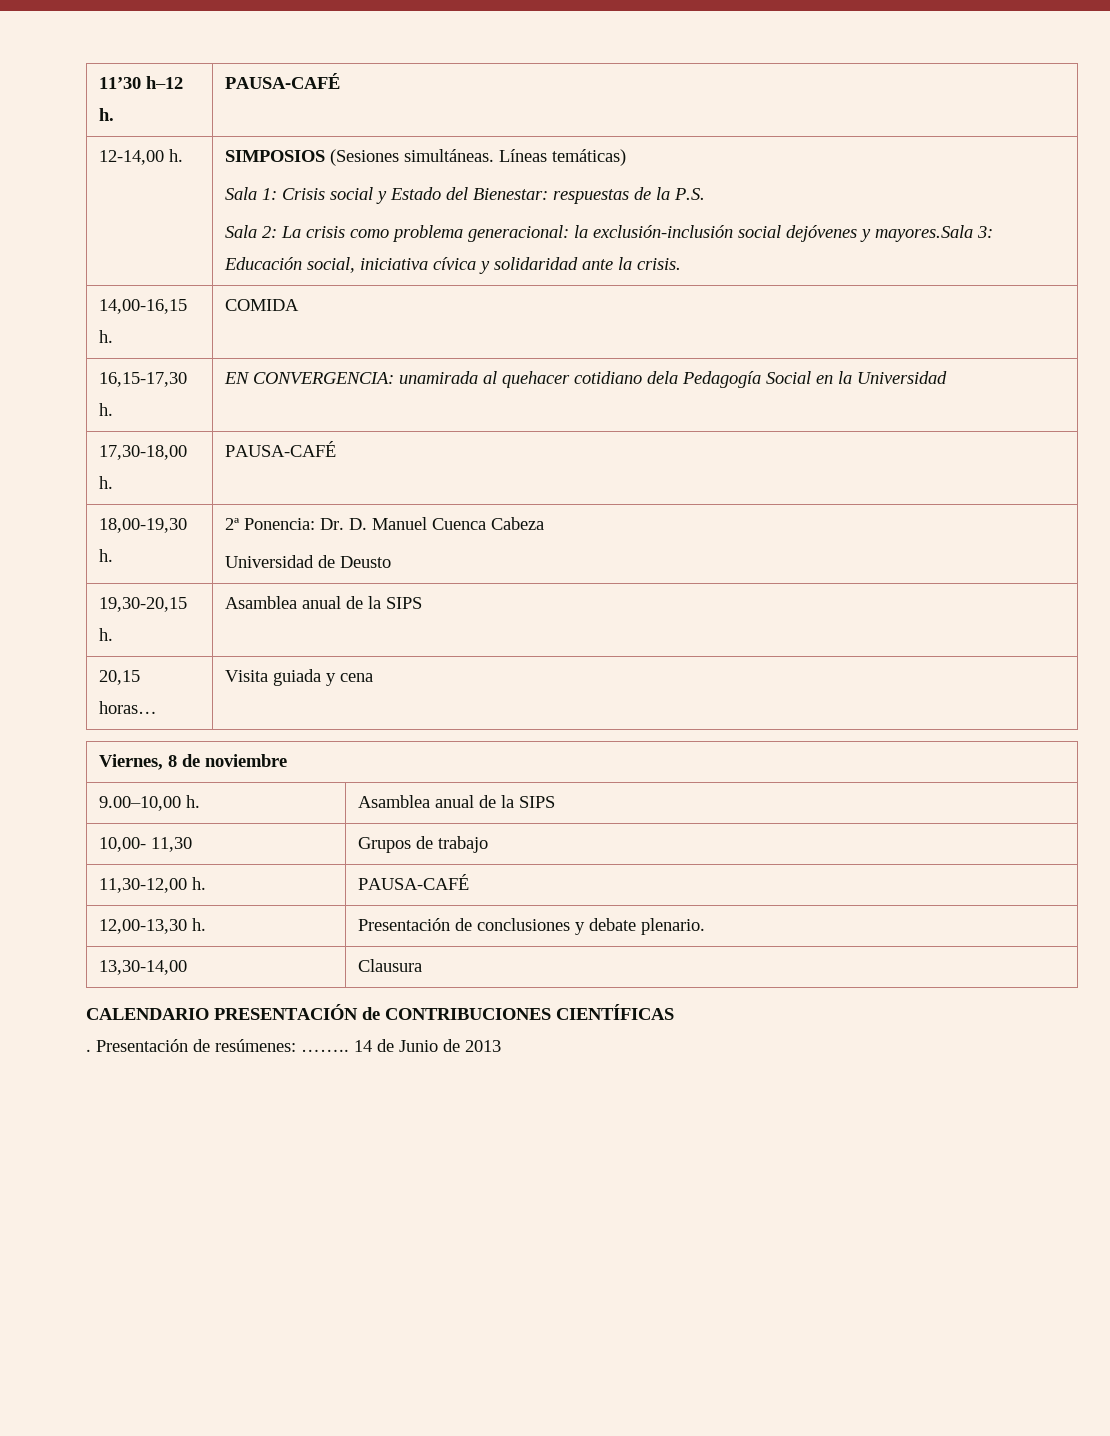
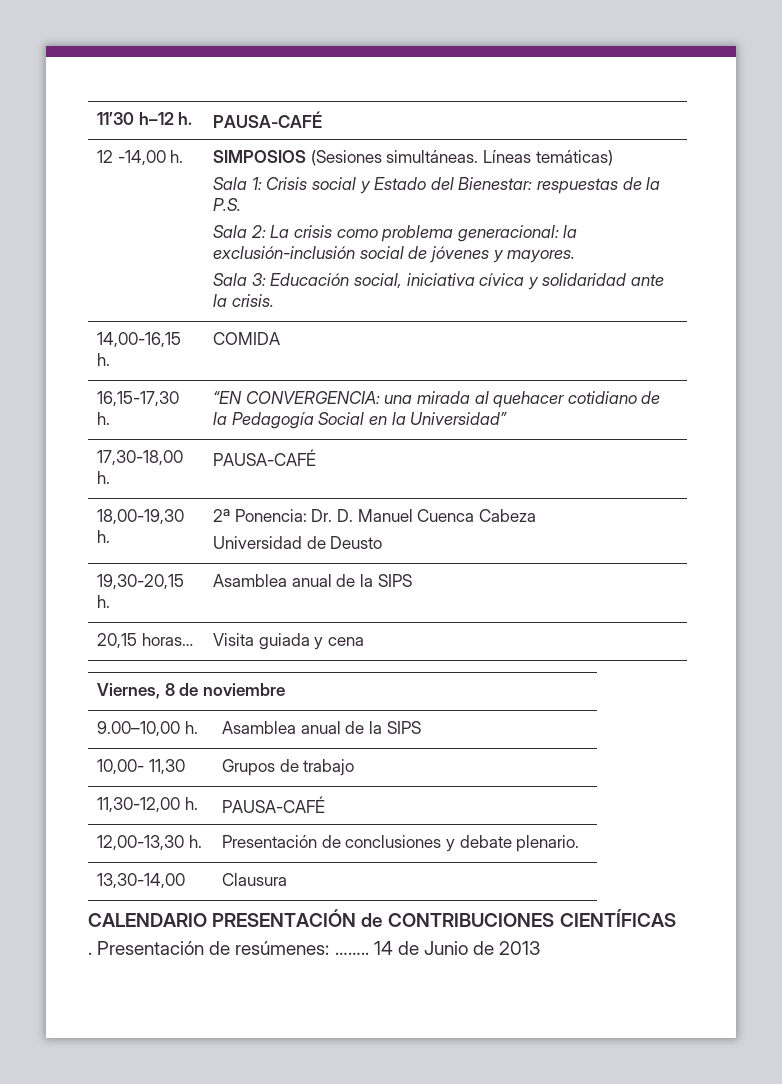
[98,150,164,165] 12-14,00 -> [97,150,166,166] 12 -14,00
[785,225,973,242] dejóvenes y mayores.Sala -> [408,246,576,263] [213,273,248,286] de jóvenes y mayores. // Sala
[223,371,478,384] EN CONVERGENCIA: unamirada -> [213,391,470,404] “EN CONVERGENCIA: una mirada
[646,371,678,384] dela -> [641,391,661,404] [213,412,228,425] de la
[856,371,947,384] Universidad -> [410,412,508,425] Universidad”

